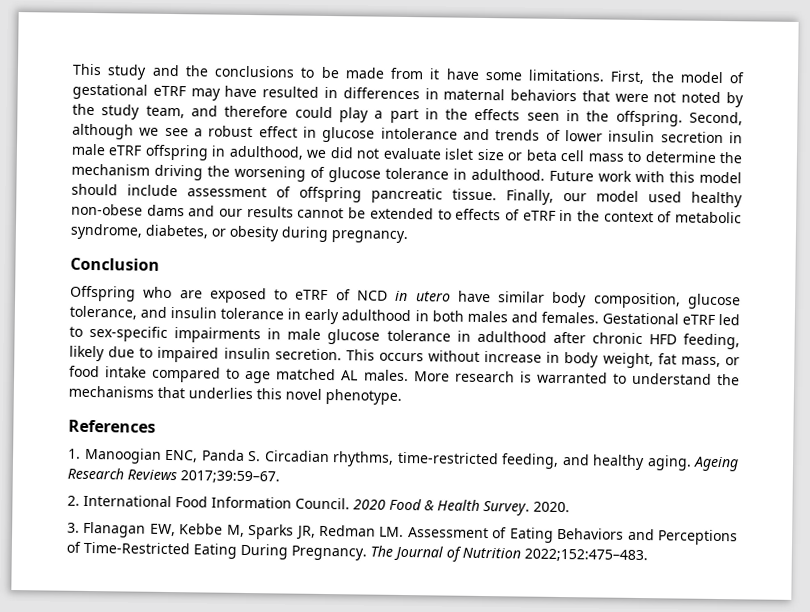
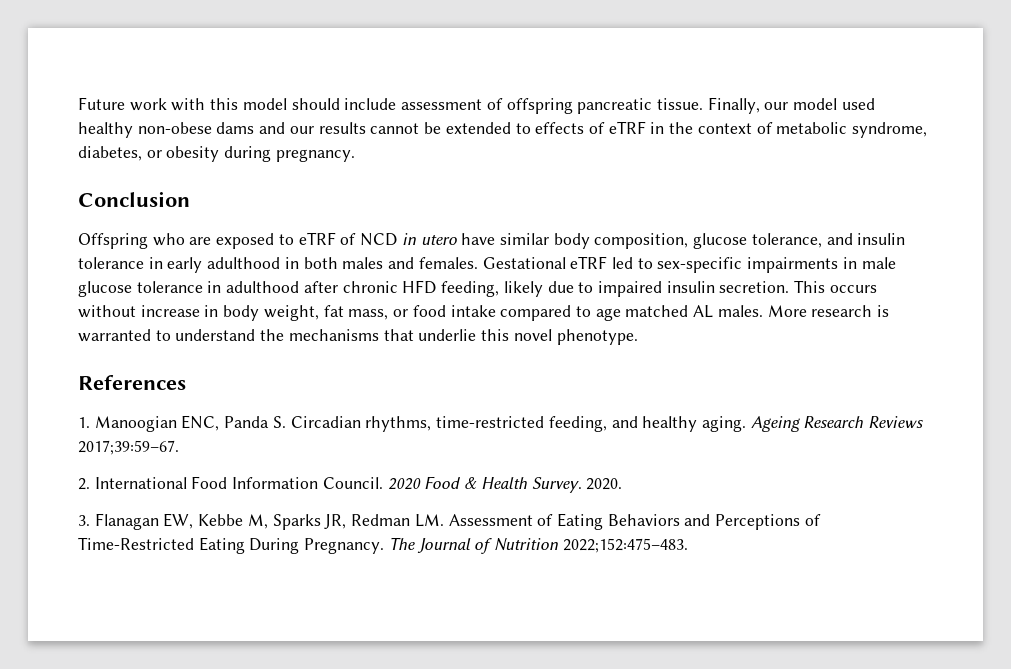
[72,63,745,85] [72,83,745,108] [72,103,743,127] [72,123,744,144] [71,143,743,164] [71,163,545,183] This study and the conclusions to be made from it have some limitations. First, the model of gestational eTRF may have resulted in differences in maternal behaviors that were not noted by the study team, and therefore could play a part in the effects seen in the offspring. Second, although we see a robust effect in glucose intolerance and trends of lower insulin secretion in male eTRF offspring in adulthood, we did not evaluate islet size or beta cell mass to determine the mechanism driving the worsening of glucose tolerance in adulthood. -> (78, 103) none
[188,387,253,400] underlies -> [418,329,477,341] underlie

